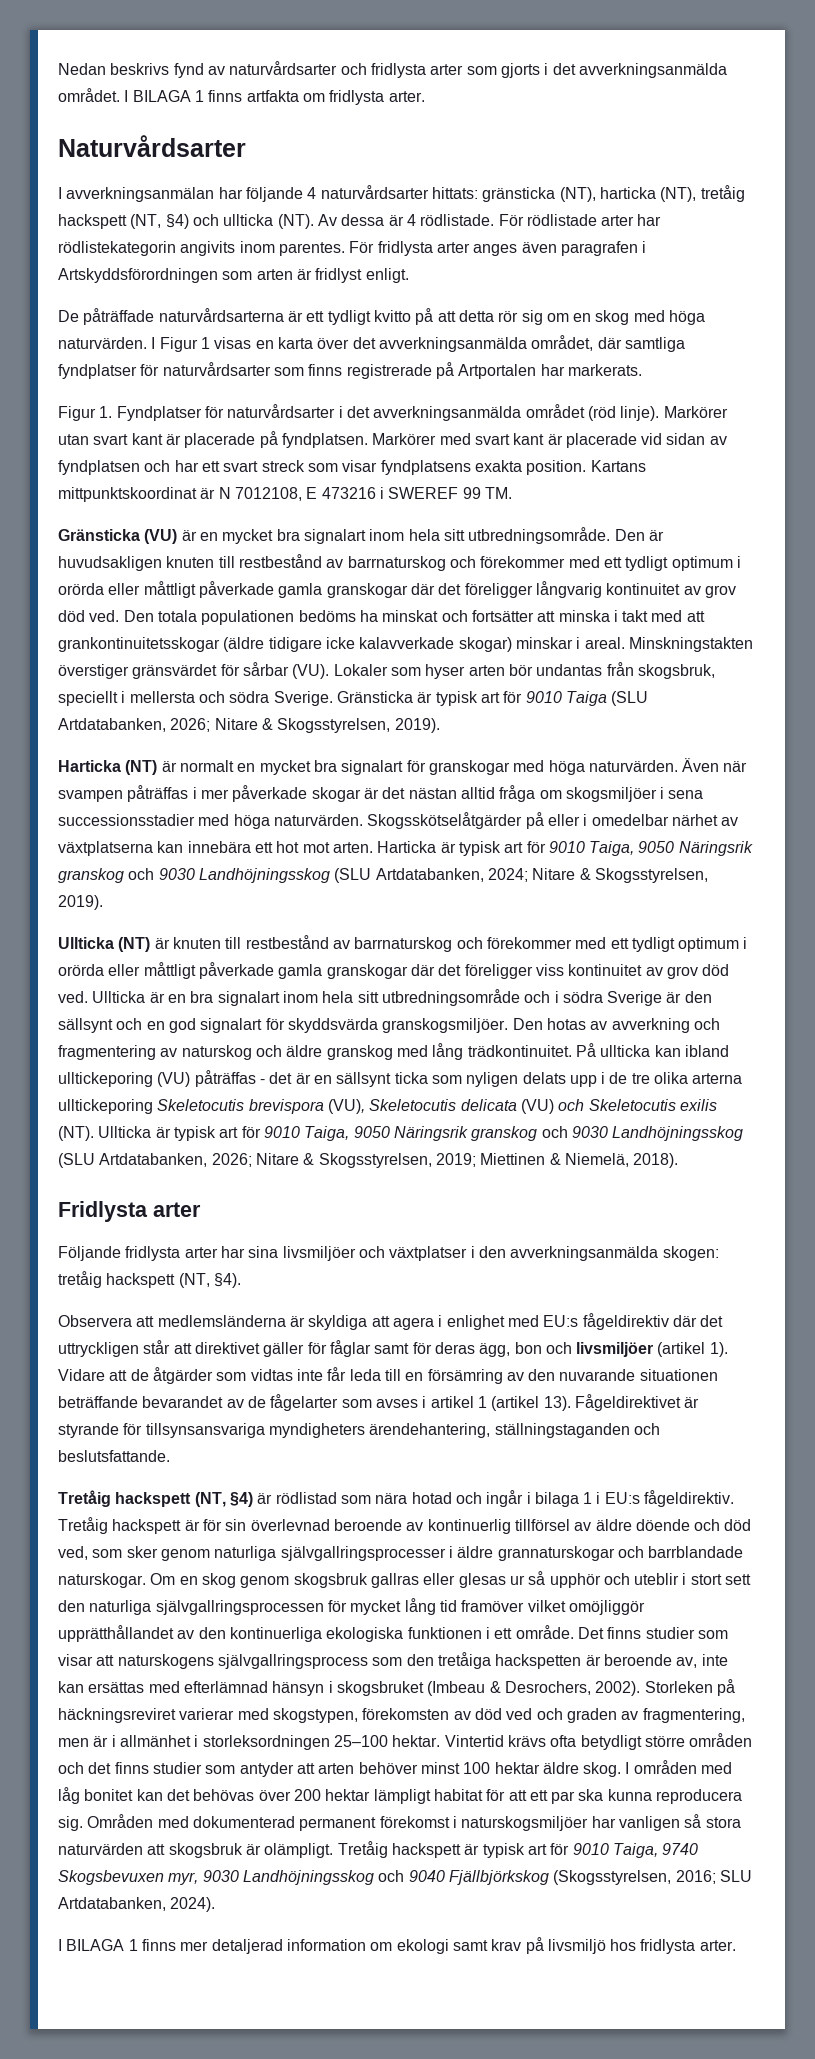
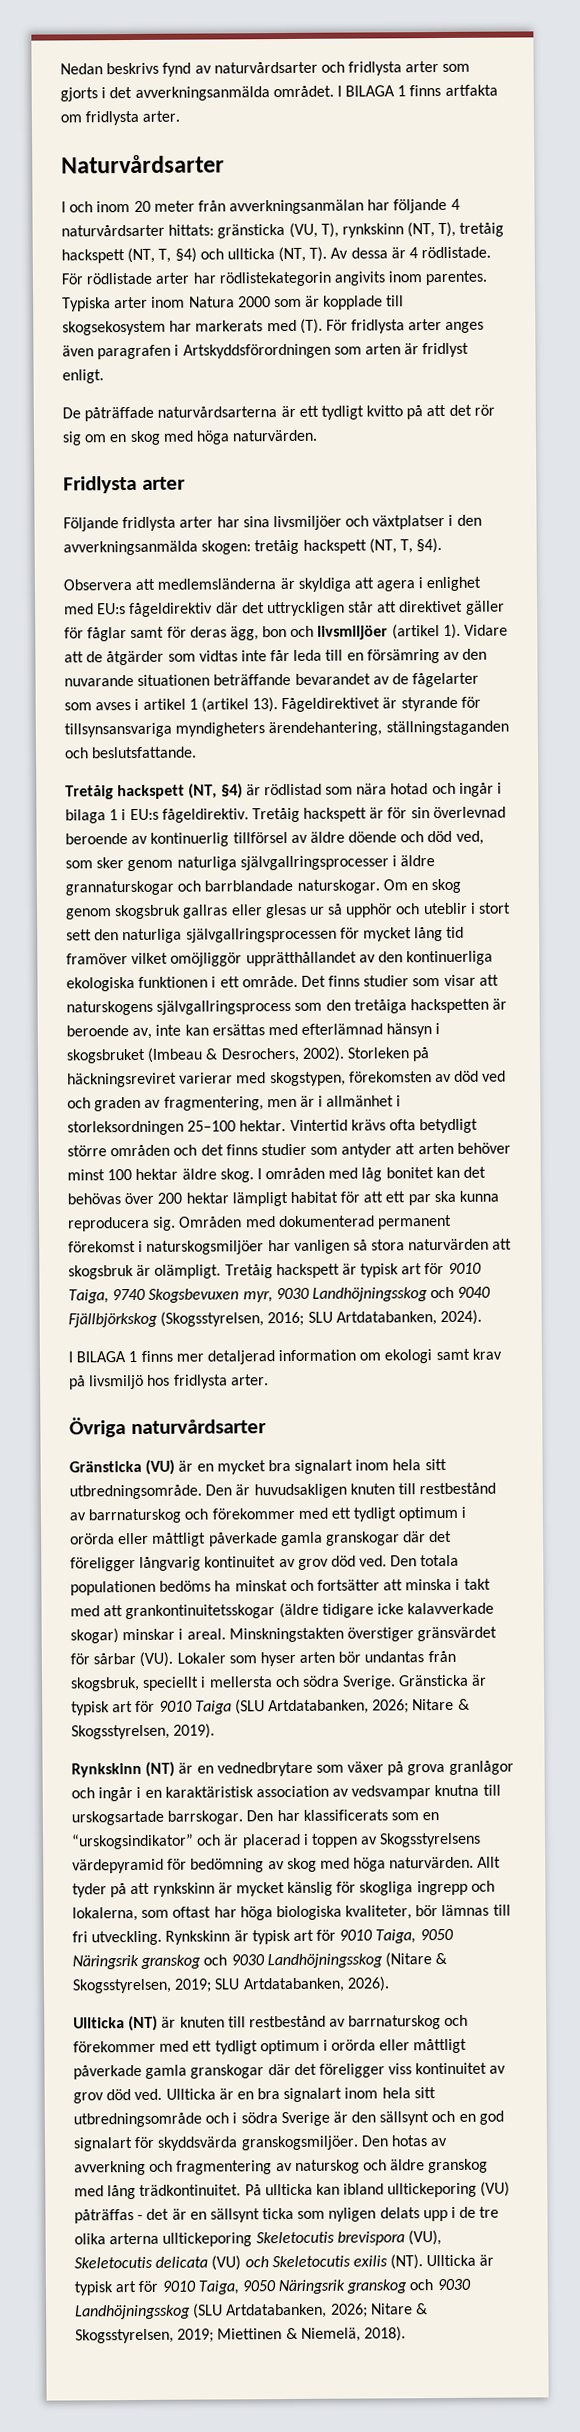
(62, 193) none -> [69,200,226,213] och inom 20 meter från
[559,185,745,202] [58,214,162,229] (NT), harticka (NT), tretåig hackspett (NT, -> [288,221,505,238] [61,247,172,264] (VU, T), rynkskinn (NT, T), tretåig hackspett (NT, T,
[277,214,314,229] (NT). -> [278,246,328,263] (NT, T).
(345, 249) none -> [62,295,405,312] [62,318,323,336] Typiska arter inom Natura 2000 som är kopplade till skogsekosystem har markerats med (T).
[458,310,494,322] detta -> [448,404,472,416] det
[151,335,685,352] [58,362,642,379] [58,404,728,421] [58,431,727,448] [58,460,646,475] [58,487,512,502] [58,527,664,544] [58,554,741,571] [58,581,736,598] [58,610,705,625] [58,637,753,652] [58,662,715,679] [58,691,649,706] [58,718,440,733] [58,758,748,775] [58,785,704,802] [58,812,739,829] [58,841,753,856] [58,868,708,883] [58,895,103,910] [58,935,748,952] [58,962,730,979] [58,989,712,1006] [58,1018,720,1033] [58,1043,729,1060] [58,1070,743,1087] [58,1099,717,1114] [58,1126,744,1141] [58,1153,679,1168] I Figur 1 visas en karta över det avverkningsanmälda området, där samtliga fyndplatser för naturvårdsarter som finns registrerade på Artportalen har markerats. // Figur 1. Fyndplatser för naturvårdsarter i det avverkningsanmälda området (röd linje). Markörer utan svart kant är placerade på fyndplatsen. Markörer med svart kant är placerade vid sidan av fyndplatsen och har ett svart streck som visar fyndplatsens exakta position. Kartans mittpunktskoordinat är N 7012108, E 473216 i SWEREF 99 TM. // Gränsticka (VU) är en mycket bra signalart inom hela sitt utbredningsområde. Den är huvudsakligen knuten till restbestånd av barrnaturskog och förekommer med ett tydligt optimum i orörda eller måttligt påverkade gamla granskogar där det föreligger långvarig kontinuitet av grov död ved. Den totala populationen bedöms ha minskat och fortsätter att minska i takt med att grankontinuitetsskogar (äldre tidigare icke kalavverkade skogar) minskar i areal. Minskningstakten överstiger gränsvärdet för sårbar (VU). Lokaler som hyser arten bör undantas från skogsbruk, speciellt i mellersta och södra Sverige. Gränsticka är typisk art för 9010 Taiga (SLU Artdatabanken, 2026; Nitare & Skogsstyrelsen, 2019). // Harticka (NT) är normalt en mycket bra signalart för granskogar med höga naturvärden. Även när svampen påträffas i mer påverkade skogar är det nästan alltid fråga om skogsmiljöer i sena successionsstadier med höga naturvärden. Skogsskötselåtgärder på eller i omedelbar närhet av växtplatserna kan innebära ett hot mot arten. Harticka är typisk art för 9010 Taiga, 9050 Näringsrik granskog och 9030 Landhöjningsskog (SLU Artdatabanken, 2024; Nitare & Skogsstyrelsen, 2019). // Ullticka (NT) är knuten till restbestånd av barrnaturskog och förekommer med ett tydligt optimum i orörda eller måttligt påverkade gamla granskogar där det föreligger viss kontinuitet av grov död ved. Ullticka är en bra signalart inom hela sitt utbredningsområde och i södra Sverige är den sällsynt och en god signalart för skyddsvärda granskogsmiljöer. Den hotas av avverkning och fragmentering av naturskog och äldre granskog med lång trädkontinuitet. På ullticka kan ibland ulltickeporing (VU) påträffas - det är en sällsynt ticka som nyligen delats upp i de tre olika arterna ulltickeporing Skeletocutis brevispora (VU), Skeletocutis delicata (VU) och Skeletocutis exilis (NT). Ullticka är typisk art för 9010 Taiga, 9050 Näringsrik granskog och 9030 Landhöjningsskog (SLU Artdatabanken, 2026; Nitare & Skogsstyrelsen, 2019; Miettinen & Niemelä, 2018). -> (318, 435) none
(210, 1280) none -> [399,539,413,554] T,
(736, 1945) none -> [69,1417,267,1438] [69,1458,447,1475] [69,1482,497,1500] [69,1506,467,1524] [70,1530,453,1547] [70,1554,460,1572] [70,1578,491,1596] [70,1602,495,1620] [70,1626,498,1644] [70,1650,456,1667] [70,1674,488,1692] [71,1698,470,1716] [71,1723,216,1740] [71,1760,514,1778] [71,1784,501,1802] [71,1809,440,1826] [71,1832,482,1850] [72,1856,502,1874] [72,1880,495,1898] [72,1904,511,1922] [72,1928,454,1946] [72,1952,448,1970] [72,1976,390,1994] [73,2014,469,2032] [73,2038,468,2055] [73,2062,507,2080] [73,2087,436,2104] [73,2110,504,2128] [73,2135,449,2152] [74,2158,489,2176] [74,2181,511,2200] [74,2206,500,2224] [74,2230,442,2247] [74,2254,495,2271] [74,2278,471,2296] [75,2303,428,2320] [75,2326,406,2344] // Övriga naturvårdsarter // Gränsticka (VU) är en mycket bra signalart inom hela sitt utbredningsområde. Den är huvudsakligen knuten till restbestånd av barrnaturskog och förekommer med ett tydligt optimum i orörda eller måttligt påverkade gamla granskogar där det föreligger långvarig kontinuitet av grov död ved. Den totala populationen bedöms ha minskat och fortsätter att minska i takt med att grankontinuitetsskogar (äldre tidigare icke kalavverkade skogar) minskar i areal. Minskningstakten överstiger gränsvärdet för sårbar (VU). Lokaler som hyser arten bör undantas från skogsbruk, speciellt i mellersta och södra Sverige. Gränsticka är typisk art för 9010 Taiga (SLU Artdatabanken, 2026; Nitare & Skogsstyrelsen, 2019). // Rynkskinn (NT) är en vednedbrytare som växer på grova granlågor och ingår i en karaktäristisk association av vedsvampar knutna till urskogsartade barrskogar. Den har klassificerats som en “urskogsindikator” och är placerad i toppen av Skogsstyrelsens värdepyramid för bedömning av skog med höga naturvärden. Allt tyder på att rynkskinn är mycket känslig för skogliga ingrepp och lokalerna, som oftast har höga biologiska kvaliteter, bör lämnas till fri utveckling. Rynkskinn är typisk art för 9010 Taiga, 9050 Näringsrik granskog och 9030 Landhöjningsskog (Nitare & Skogsstyrelsen, 2019; SLU Artdatabanken, 2026). // Ullticka (NT) är knuten till restbestånd av barrnaturskog och förekommer med ett tydligt optimum i orörda eller måttligt påverkade gamla granskogar där det föreligger viss kontinuitet av grov död ved. Ullticka är en bra signalart inom hela sitt utbredningsområde och i södra Sverige är den sällsynt och en god signalart för skyddsvärda granskogsmiljöer. Den hotas av avverkning och fragmentering av naturskog och äldre granskog med lång trädkontinuitet. På ullticka kan ibland ulltickeporing (VU) påträffas - det är en sällsynt ticka som nyligen delats upp i de tre olika arterna ulltickeporing Skeletocutis brevispora (VU), Skeletocutis delicata (VU) och Skeletocutis exilis (NT). Ullticka är typisk art för 9010 Taiga, 9050 Näringsrik granskog och 9030 Landhöjningsskog (SLU Artdatabanken, 2026; Nitare & Skogsstyrelsen, 2019; Miettinen & Niemelä, 2018).

